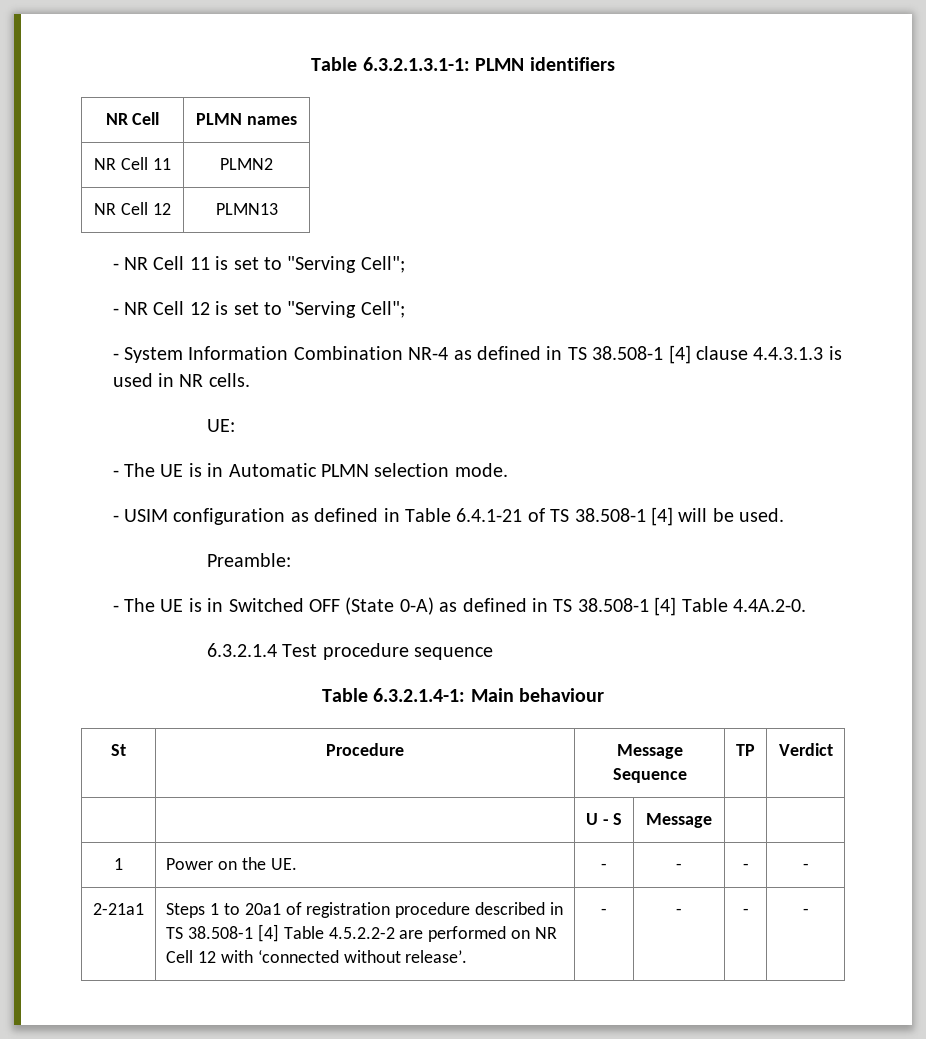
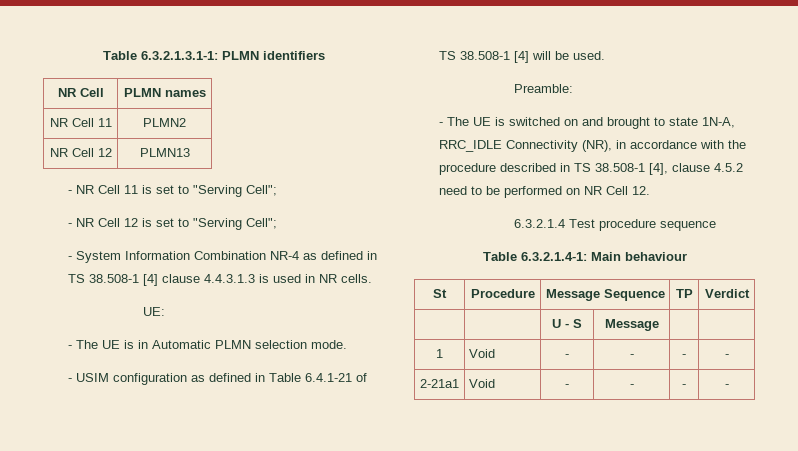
[207,597,806,616] in Switched OFF (State 0-A) as defined in TS 38.508-1 [4] Table 4.4A.2-0. -> [508,117,735,129] [438,140,746,152] [438,163,743,175] [438,186,650,198] switched on and brought to state 1N-A, RRC_IDLE Connectivity (NR), in accordance with the procedure described in TS 38.508-1 [4], clause 4.5.2 need to be performed on NR Cell 12.
[166,857,297,870] Power on the UE. -> [469,349,496,358] Void
[166,902,563,918] [166,924,557,942] [166,950,468,963] Steps 1 to 20a1 of registration procedure described in TS 38.508-1 [4] Table 4.5.2.2-2 are performed on NR Cell 12 with ‘connected without release’. -> [469,379,496,388] Void

